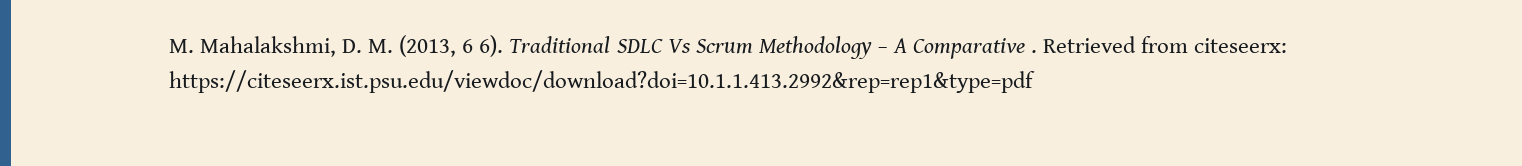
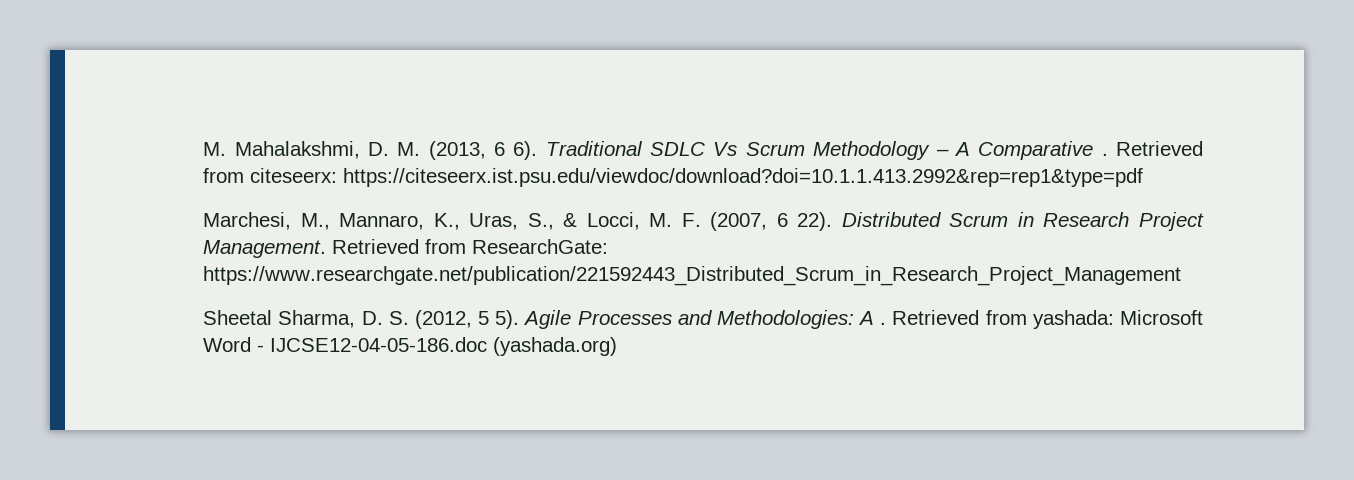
(1035, 81) none -> [203,212,1204,231] [203,239,609,258] [203,266,1182,286] [203,310,1203,329] [203,337,618,356] // Marchesi, M., Mannaro, K., Uras, S., & Locci, M. F. (2007, 6 22). Distributed Scrum in Research Project Management. Retrieved from ResearchGate: https://www.researchgate.net/publication/221592443_Distributed_Scrum_in_Research_Project_Management // Sheetal Sharma, D. S. (2012, 5 5). Agile Processes and Methodologies: A . Retrieved from yashada: Microsoft Word - IJCSE12-04-05-186.doc (yashada.org)

